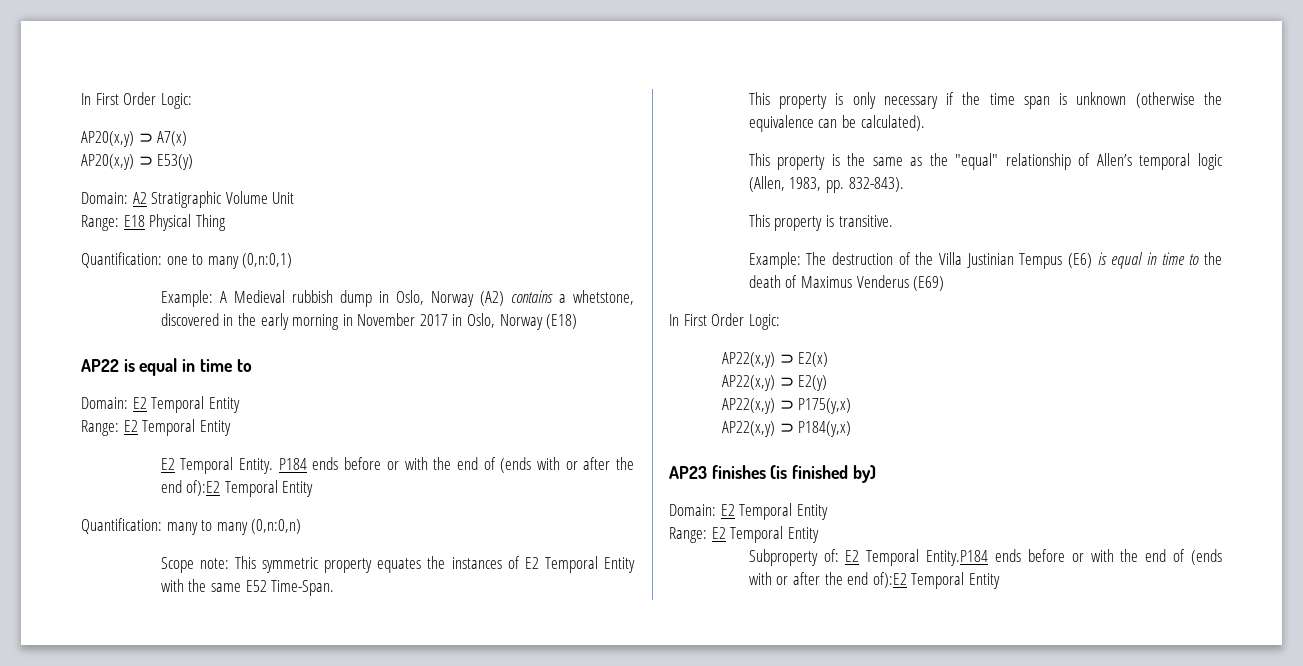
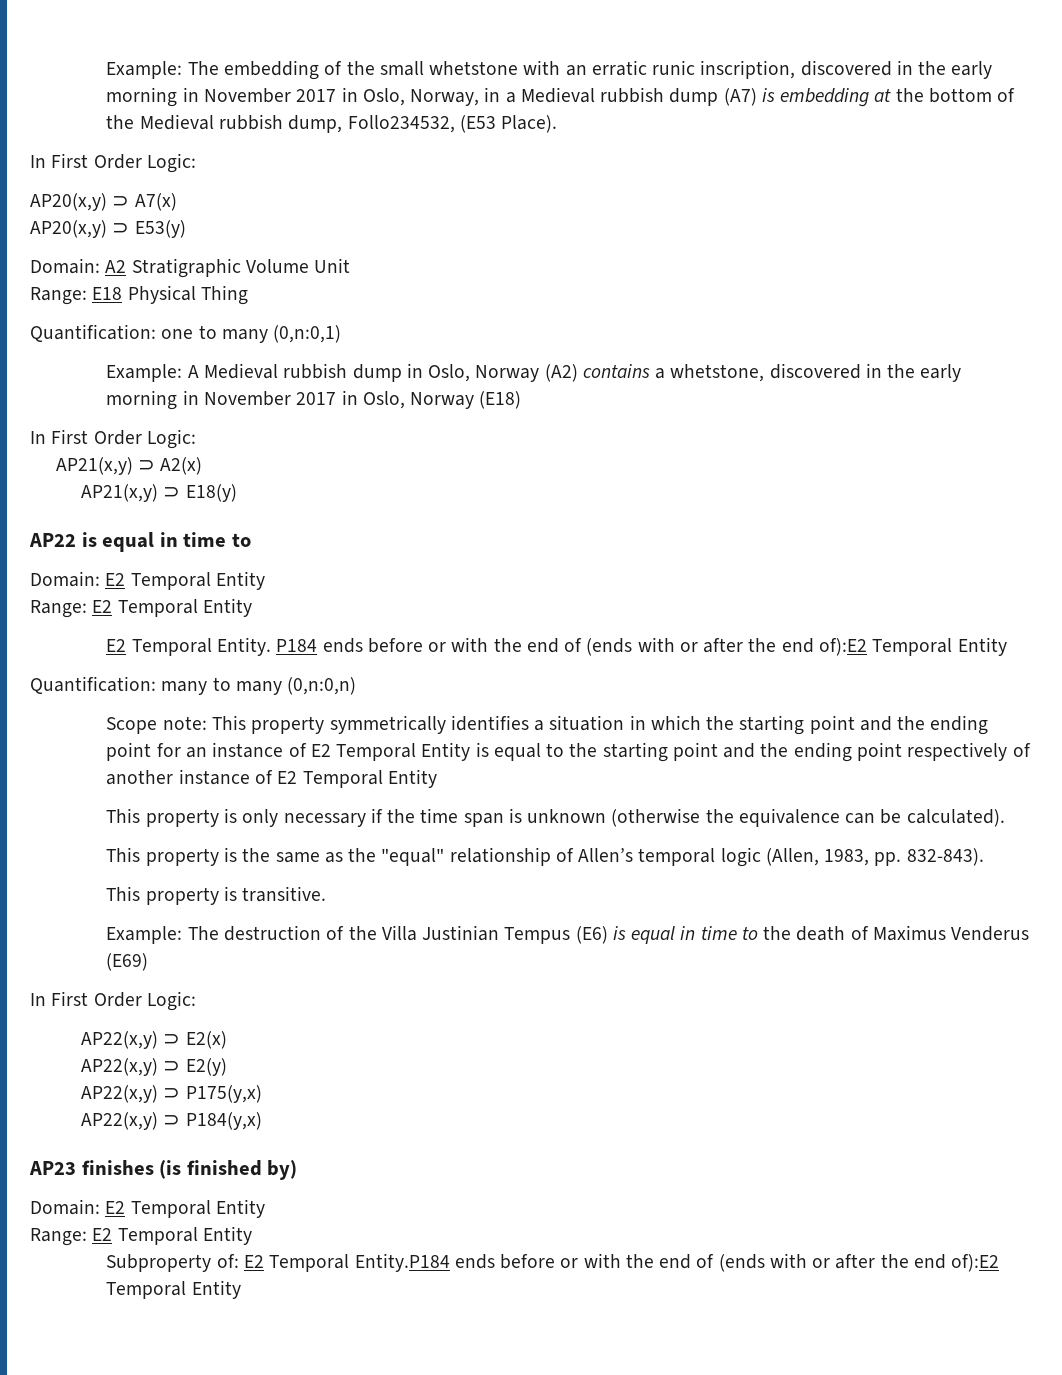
(81, 99) none -> [106,60,993,80] [106,87,1016,107] [106,114,558,133] Example: Τhe embedding of the small whetstone with an erratic runic inscription, discovered in the early morning in November 2017 in Oslo, Norway, in a Medieval rubbish dump (A7) is embedding at the bottom of the Medieval rubbish dump, Follo234532, (E53 Place). //
(578, 321) none -> [30,429,196,449] [55,457,203,475] [80,484,237,502] // In First Order Logic: // AP21(x,y) ⊃ A2(x) // AP21(x,y) ⊃ E18(y)
[262,556,636,573] [160,579,335,596] symmetric property equates the instances of E2 Temporal Entity with the same E52 Time-Span. -> [251,715,989,735] [106,742,1031,762] [106,769,437,788] property symmetrically identifies a situation in which the starting point and the ending point for an instance of E2 Temporal Entity is equal to the starting point and the ending point respectively of another instance of E2 Temporal Entity

